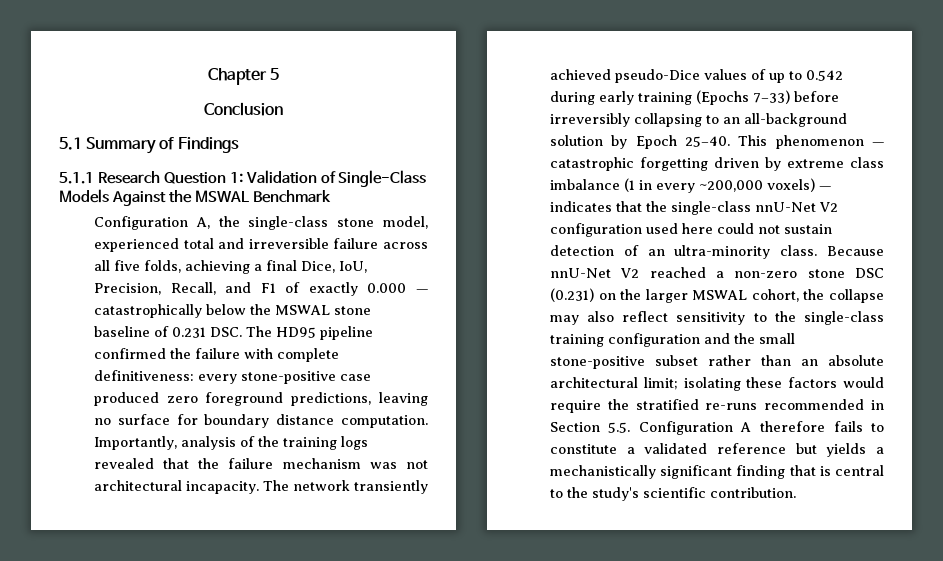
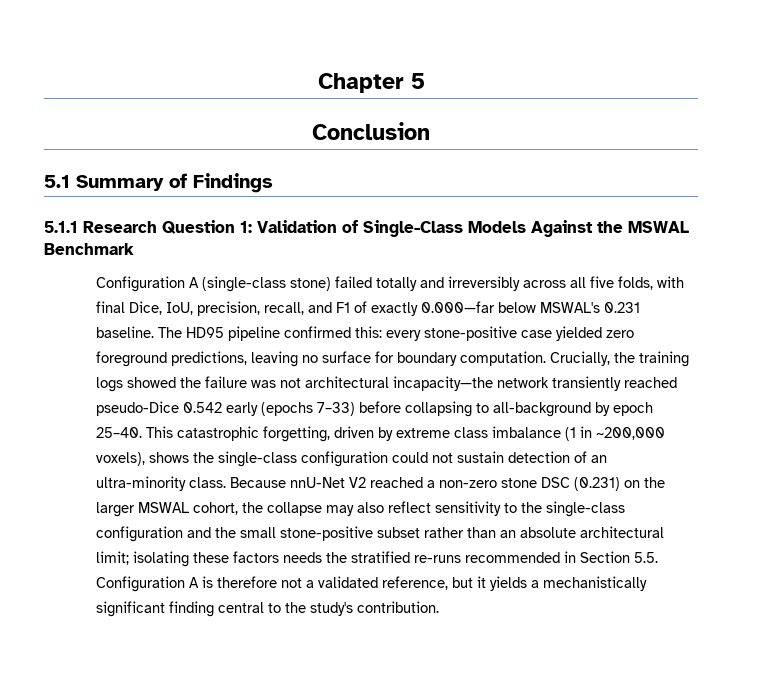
[195,216,428,230] [93,238,379,252] A, the single-class stone model, experienced total and irreversible failure -> [188,276,520,292] A (single-class stone) failed totally and irreversibly
[184,260,262,274] achieving a -> [656,276,684,288] with
[93,282,216,295] Precision, Recall, -> [196,301,304,316] precision, recall,
[367,283,428,293] [93,304,371,318] [93,326,373,340] [93,348,339,362] [93,370,194,381] 0.000 — catastrophically below the MSWAL stone baseline of 0.231 DSC. The HD95 pipeline confirmed the failure with complete definitiveness: -> [420,301,640,313] [95,326,382,341] 0.000—far below MSWAL's 0.231 baseline. The HD95 pipeline confirmed this:
[93,392,159,406] produced -> [555,326,602,341] yielded
[276,414,428,428] [93,436,255,450] distance computation. Importantly, analysis of -> [459,351,610,366] computation. Crucially,
[93,458,361,469] revealed that the failure mechanism -> [126,376,247,388] showed the failure
[185,480,428,494] [549,69,843,83] [549,90,749,105] incapacity. The network transiently achieved pseudo-Dice values of up to 0.542 during early training (Epochs -> [392,376,677,391] [95,401,313,416] incapacity—the network transiently reached pseudo-Dice 0.542 early (epochs
[549,113,630,127] irreversibly -> (401, 407) none
[722,113,847,127] [549,135,884,149] [549,157,708,171] an all-background solution by Epoch 25–40. This phenomenon — catastrophic forgetting -> [492,402,653,417] [95,426,330,442] all-background by epoch 25–40. This catastrophic forgetting,
[655,178,831,193] [549,201,838,215] [549,223,713,237] every ~200,000 voxels) — indicates that the single-class nnU-Net V2 configuration used here -> [595,427,665,440] [95,451,388,467] ~200,000 voxels), shows the single-class configuration
[549,334,604,347] training -> (625, 509) none
[843,377,884,388] [549,400,601,413] would require -> [282,552,322,563] needs
[759,421,884,432] [549,443,817,454] therefore fails to constitute a validated reference but -> [201,576,486,590] is therefore not a validated reference, but it
[789,465,831,476] that is -> (214, 609) none
[642,487,706,498] scientific -> (353, 609) none

